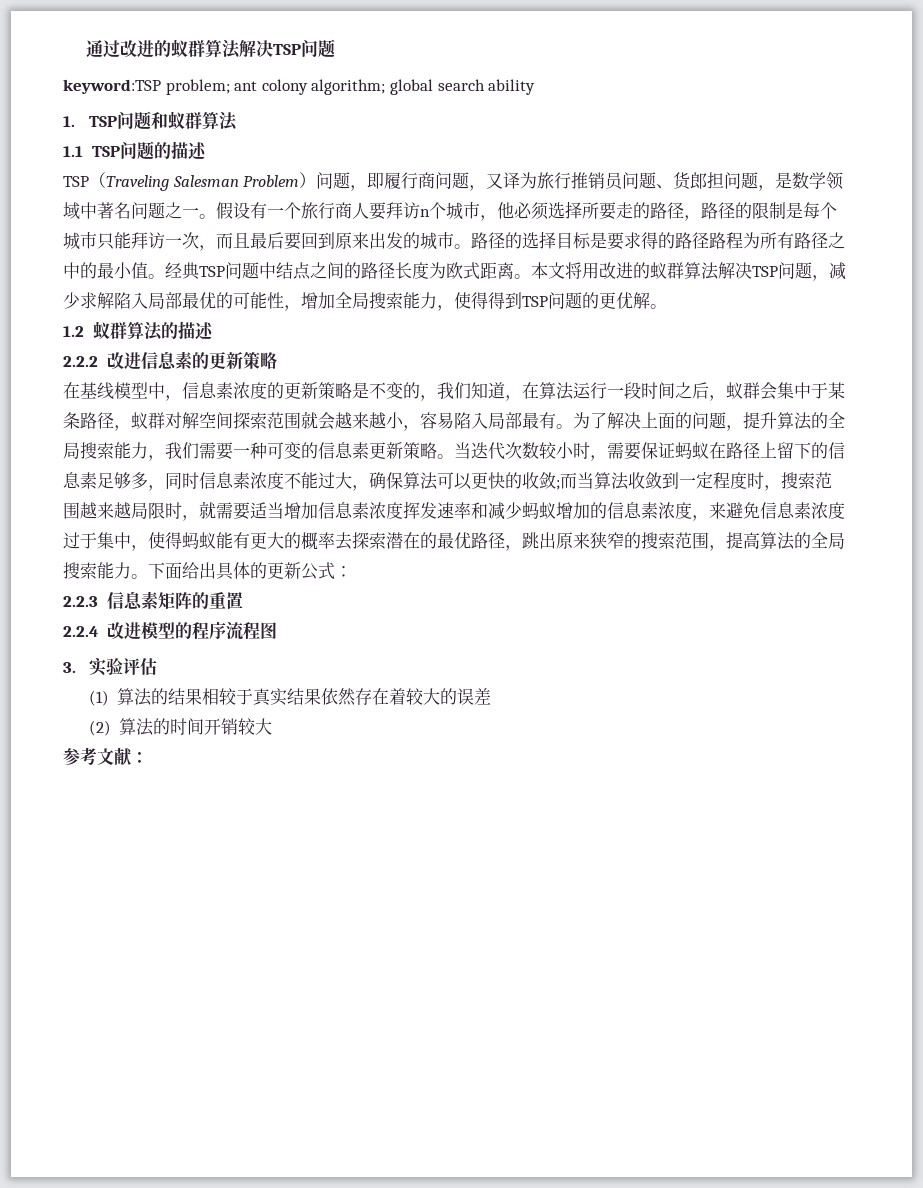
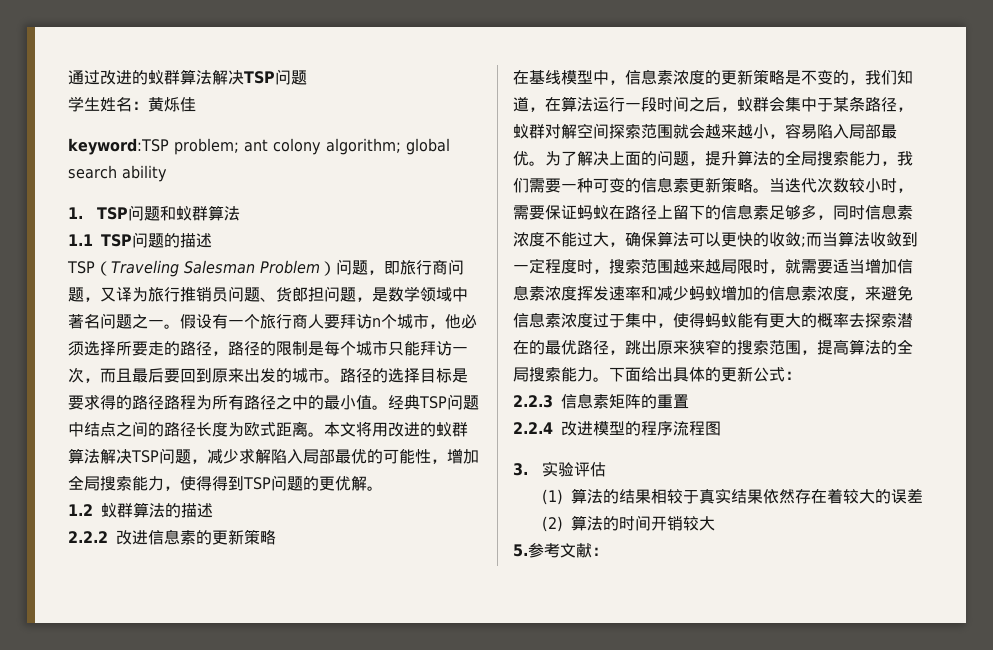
(335, 48) none -> [68,96,196,112] // 学生姓名：黄烁佳
[384,172,402,189] 履 -> [399,260,416,275] 旅
[539,412,556,429] 有 -> [513,151,529,166] 优
(273, 726) none -> [513,544,528,557] 5.

